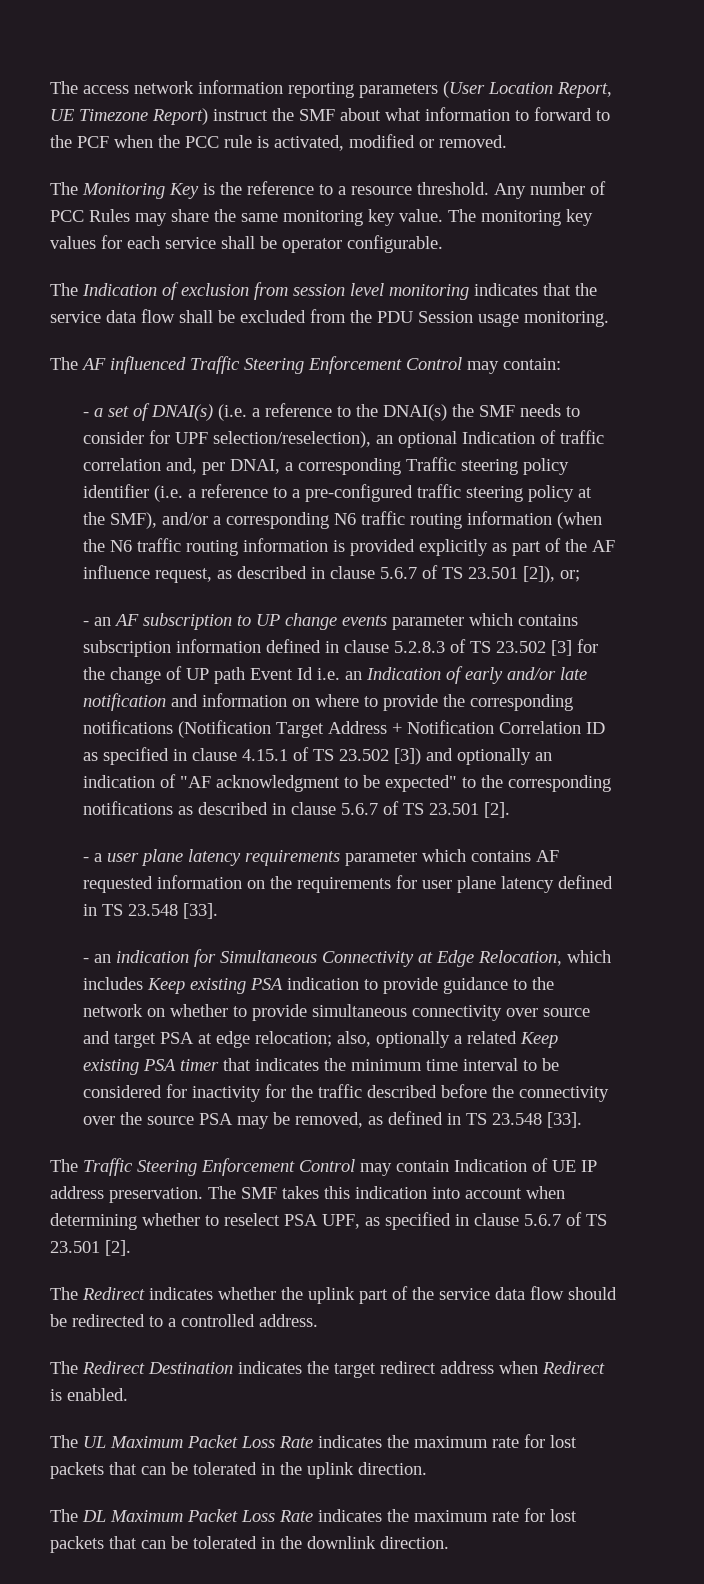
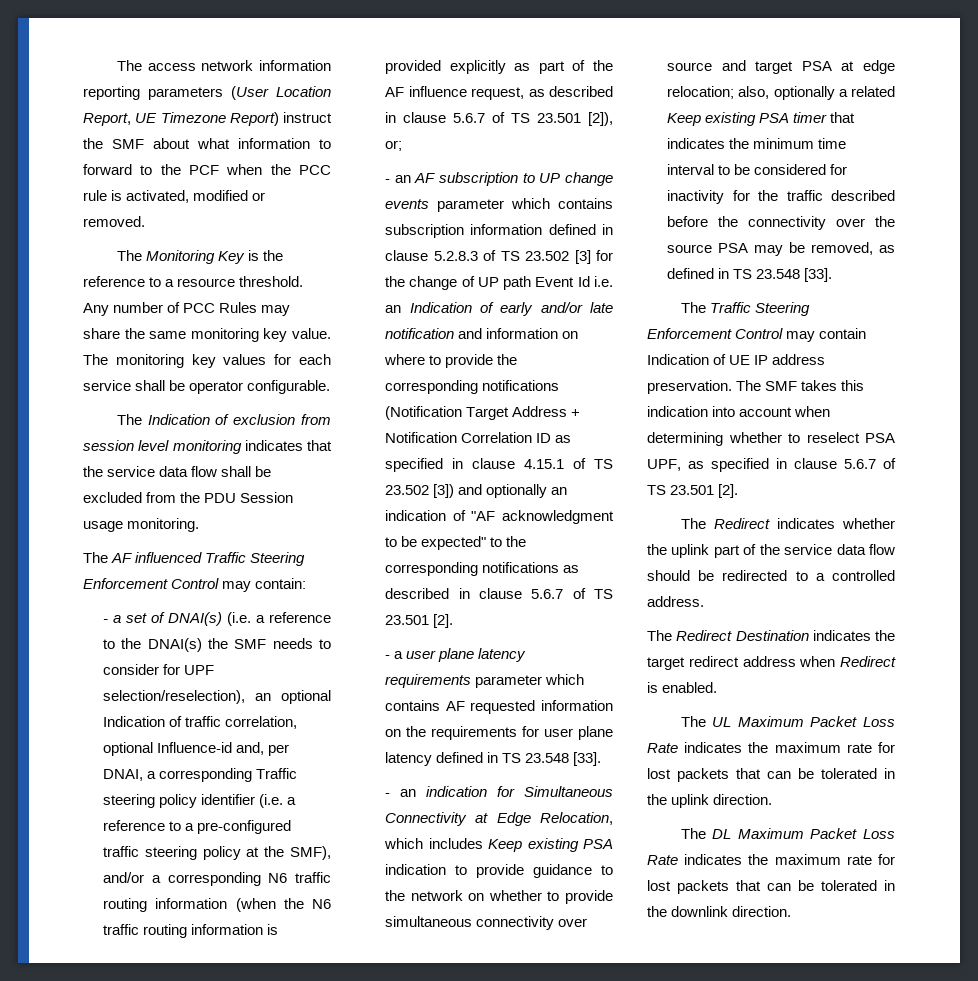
[83,458,162,471] correlation -> [225,716,298,729] [103,742,233,756] correlation, optional Influence-id

